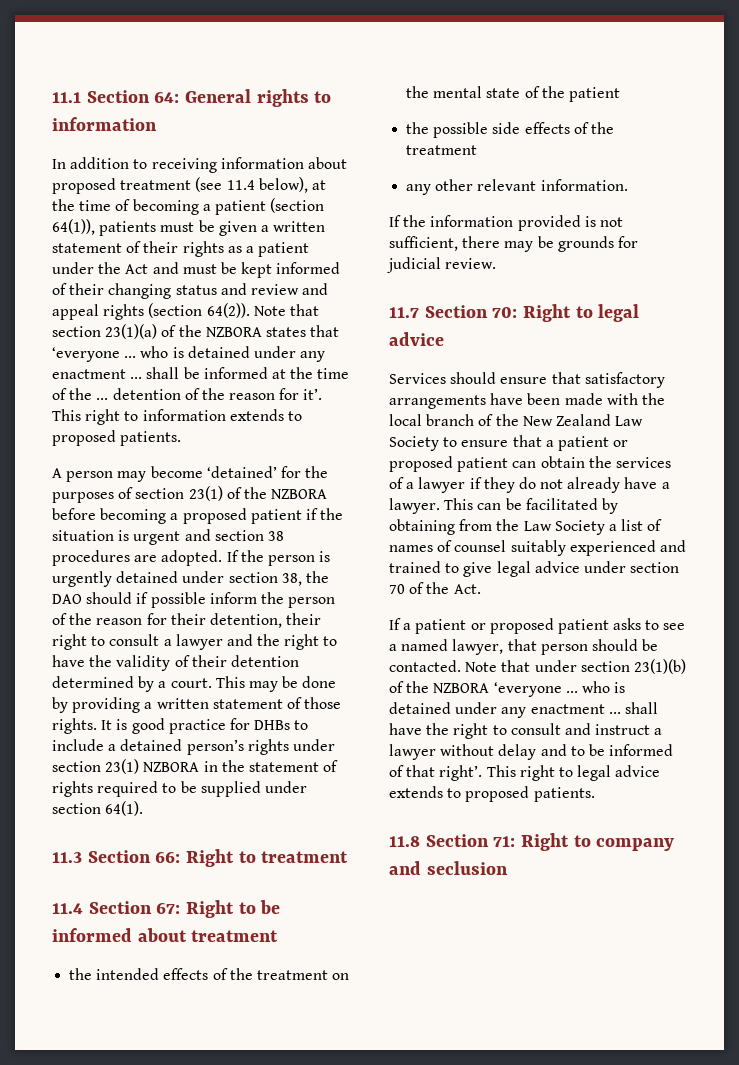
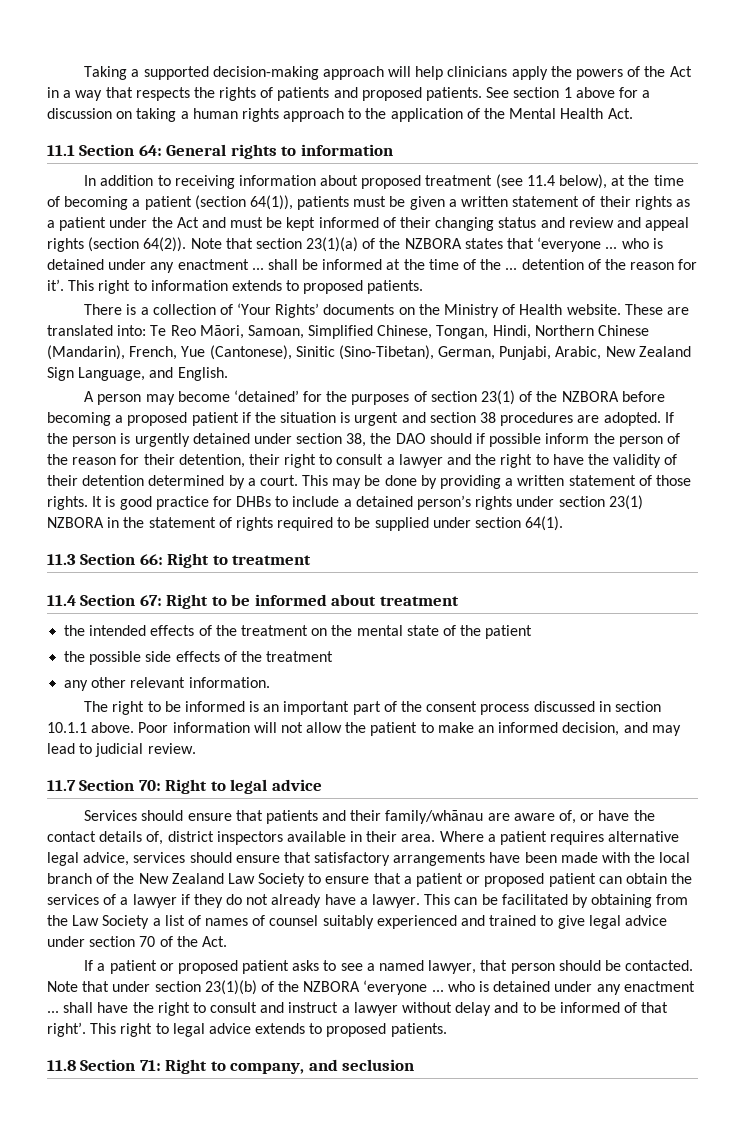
(52, 97) none -> [84,66,692,80] [47,87,651,101] [47,108,633,122] Taking a supported decision-making approach will help clinicians apply the powers of the Act in a way that respects the rights of patients and proposed patients. See section 1 above for a discussion on taking a human rights approach to the application of the Mental Health Act. //
(182, 438) none -> [84,303,689,318] [47,325,650,339] [47,345,691,360] [47,367,228,381] // There is a collection of ‘Your Rights’ documents on the Ministry of Health website. These are translated into: Te Reo Māori, Samoan, Simplified Chinese, Tongan, Hindi, Northern Chinese (Mandarin), French, Yue (Cantonese), Sinitic (Sino-Tibetan), German, Punjabi, Arabic, New Zealand Sign Language, and English.
[389,215,623,231] [389,236,638,252] If the information provided is not sufficient, there may be grounds for -> [84,701,661,715] [47,722,681,736] [47,743,93,754] The right to be informed is an important part of the consent process discussed in section 10.1.1 above. Poor information will not allow the patient to make an informed decision, and may lead to
(581, 378) none -> [265,810,655,824] [47,831,680,845] [47,852,311,866] patients and their family/whānau are aware of, or have the contact details of, district inspectors available in their area. Where a patient requires alternative legal advice, services should ensure that
[596,838,675,851] company -> [230,1063,305,1074] company,

